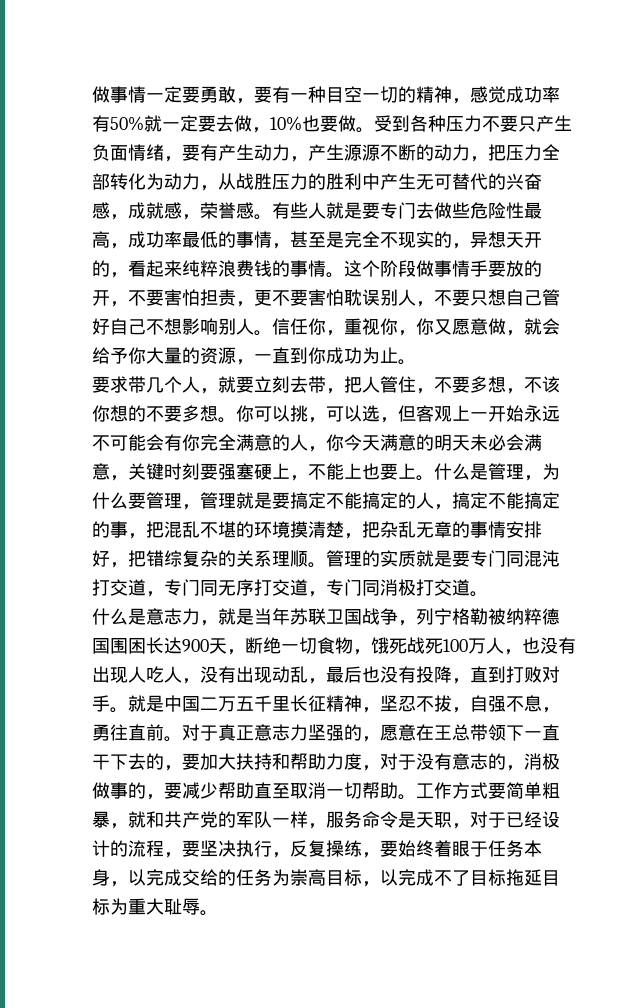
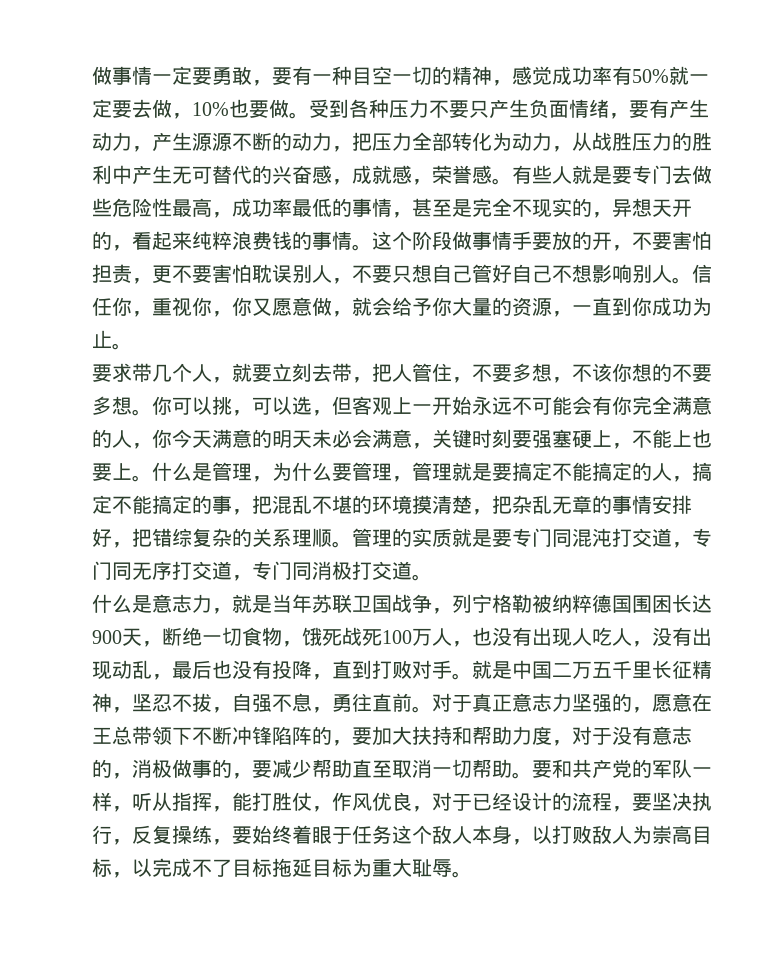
[524,724,560,741] [92,753,146,770] 一直干下去 -> [192,726,312,745] 不断冲锋陷阵
[416,782,560,799] [92,811,146,829] 工作方式要简单粗暴，就 -> [532,760,552,778] 要
[326,811,452,828] 服务命令是天职 -> [132,792,412,812] 听从指挥，能打胜仗，作风优良
[524,840,542,857] [92,869,272,887] 本身，以完成交给的任务 -> [392,825,632,845] 这个敌人本身，以打败敌人

